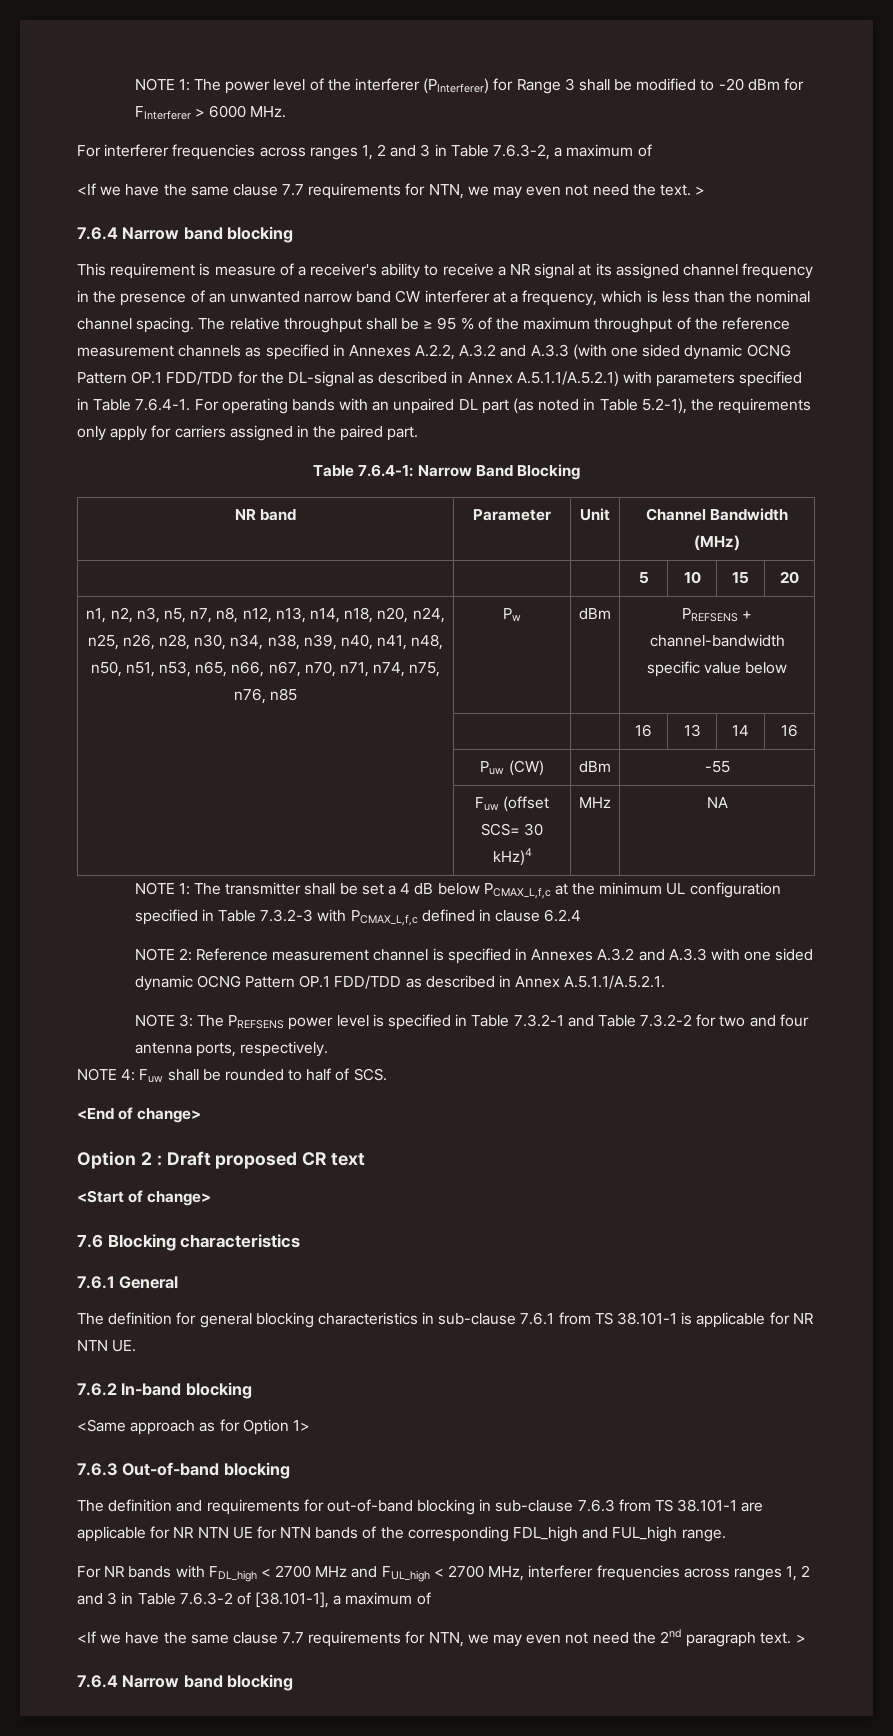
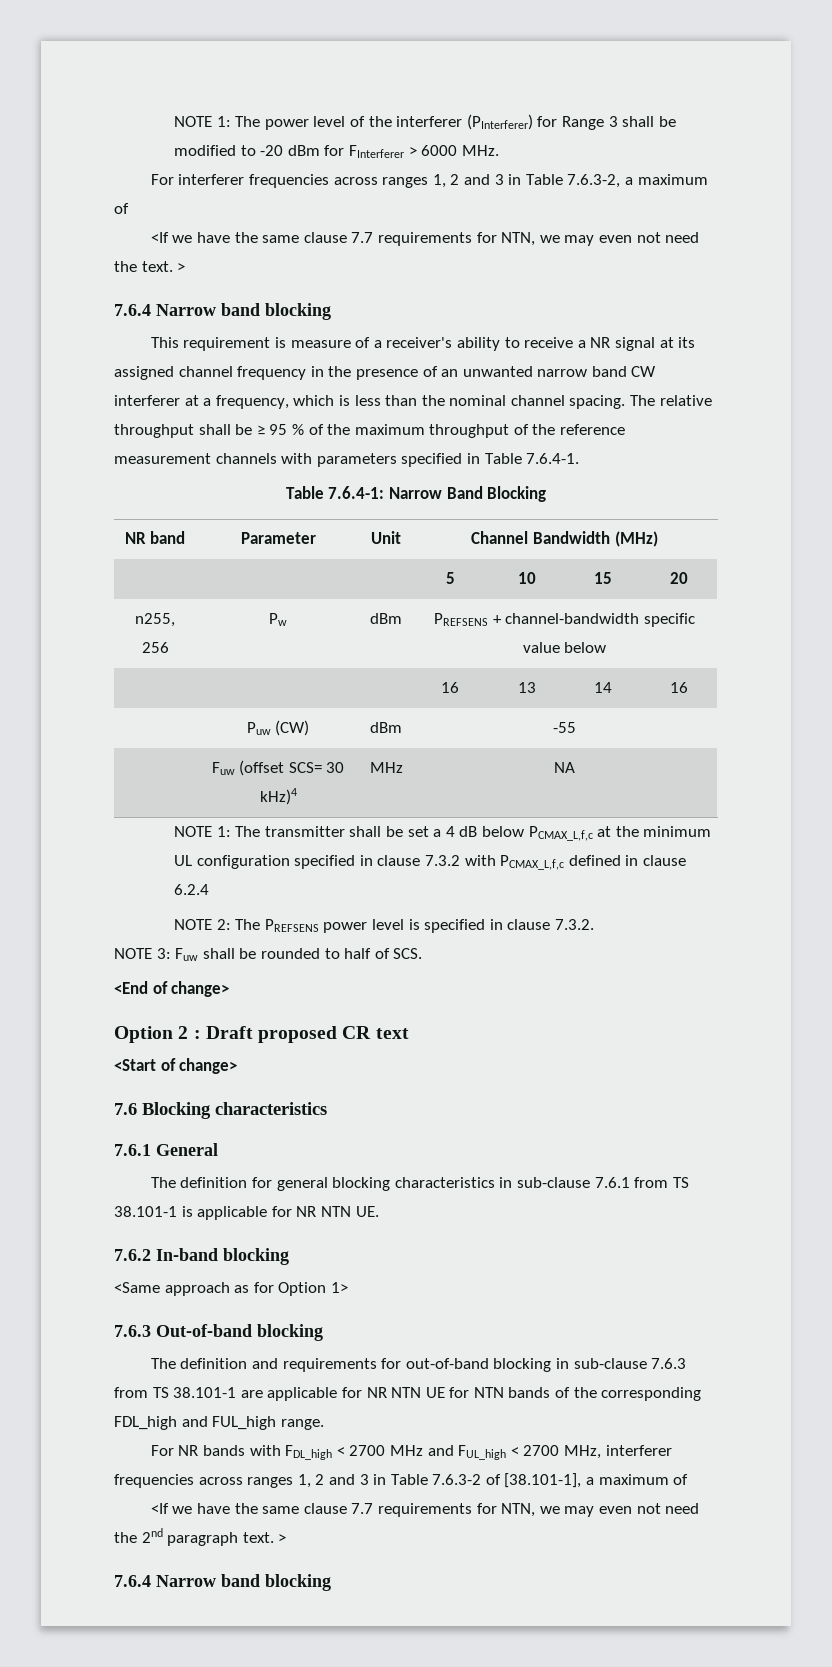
[245,344,791,360] [77,371,619,387] as specified in Annexes A.2.2, A.3.2 and A.3.3 (with one sided dynamic OCNG Pattern OP.1 FDD/TDD for the DL-signal as described in Annex A.5.1.1/A.5.2.1) -> (277, 458) none
[194,398,812,414] [77,425,419,441] For operating bands with an unpaired DL part (as noted in Table 5.2-1), the requirements only apply for carriers assigned in the paired part. -> (580, 458) none
[86,607,445,623] [87,634,444,650] [90,661,441,677] [233,688,298,704] n1, n2, n3, n5, n7, n8, n12, n13, n14, n18, n20, n24, n25, n26, n28, n30, n34, n38, n39, n40, n41, n48, n50, n51, n53, n65, n66, n67, n70, n71, n74, n75, n76, n85 -> [135,613,175,627] [141,642,169,653] n255, 256
[218,909,314,922] Table 7.3.2-3 -> [377,855,460,866] clause 7.3.2
[196,948,814,964] [134,975,666,991] [134,1014,193,1027] Reference measurement channel is specified in Annexes A.3.2 and A.3.3 with one sided dynamic OCNG Pattern OP.1 FDD/TDD as described in Annex A.5.1.1/A.5.2.1. // NOTE 3: -> (231, 924) none
[471,1014,809,1027] [134,1041,329,1057] [77,1068,136,1081] Table 7.3.2-1 and Table 7.3.2-2 for two and four antenna ports, respectively. // NOTE 4: -> [507,919,594,930] [114,948,171,959] clause 7.3.2. // NOTE 3:

